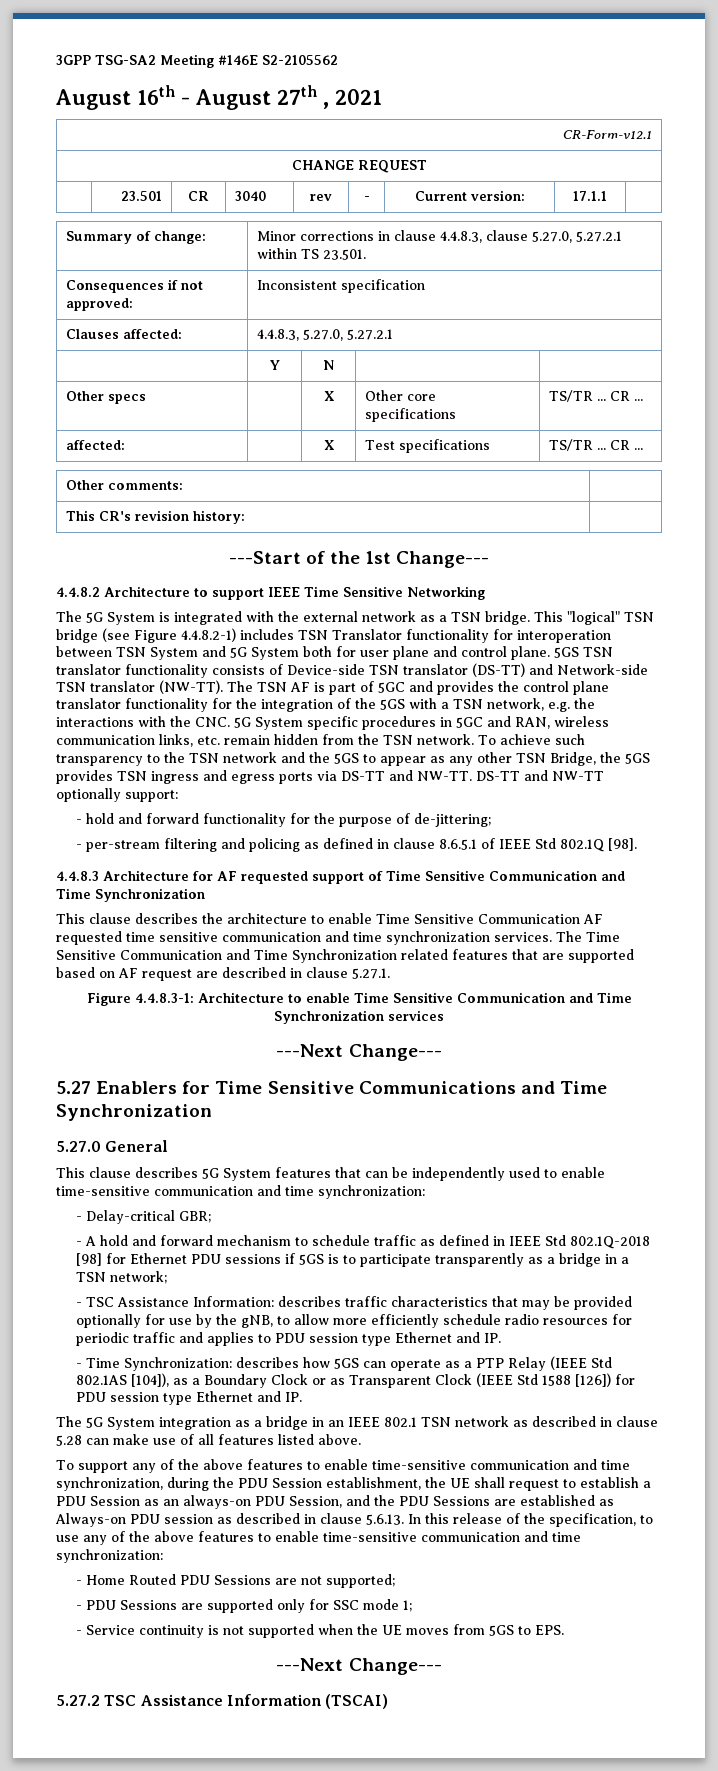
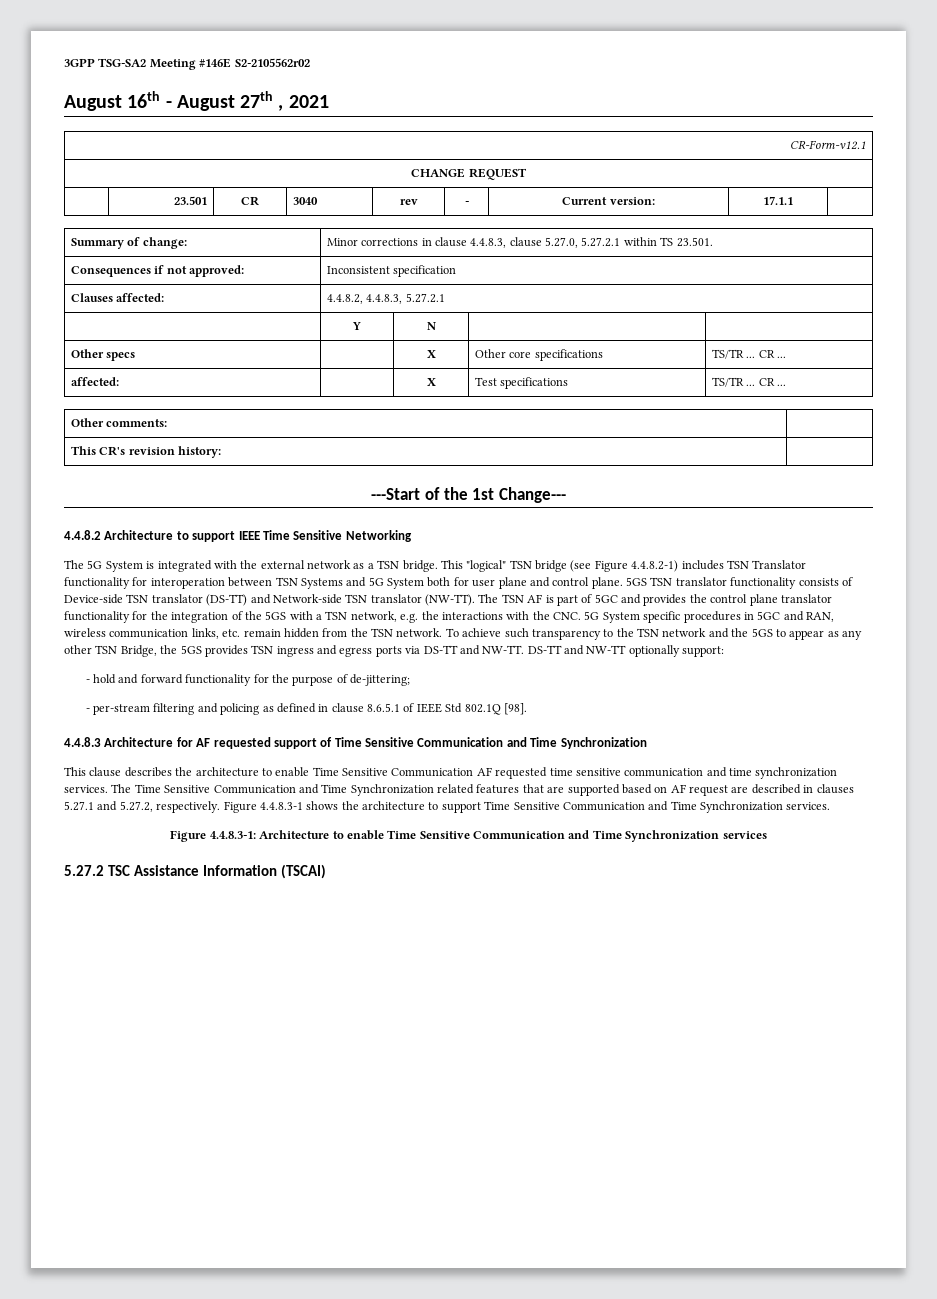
[262,55,338,65] S2-2105562 -> [234,58,310,67] S2-2105562r02
[257,329,344,341] 4.4.8.3, 5.27.0, -> [326,294,403,304] 4.4.8.2, 4.4.8.3,
[150,647,198,660] System -> [300,578,343,589] Systems
[306,967,390,979] clause 5.27.1. -> [816,784,854,794] [64,801,831,813] clauses 5.27.1 and 5.27.2, respectively. Figure 4.4.8.3-1 shows the architecture to support Time Sensitive Communication and Time Synchronization services.
[276,1044,442,1061] [56,1081,607,1094] [56,1104,212,1121] [56,1140,169,1152] [56,1167,605,1181] [56,1185,425,1199] [75,1210,211,1224] [75,1235,650,1249] [75,1253,629,1267] [75,1271,167,1284] [75,1296,632,1310] [75,1314,632,1328] [75,1332,501,1346] [75,1356,612,1371] [75,1373,635,1388] [75,1391,302,1405] [56,1416,658,1430] [56,1434,361,1446] [56,1459,630,1473] [56,1477,651,1491] [56,1495,614,1509] [55,1513,653,1527] [56,1531,581,1545] [56,1549,163,1563] [75,1574,395,1588] [75,1599,412,1613] [75,1624,564,1638] [276,1658,442,1675] // ---Next Change--- // 5.27 Enablers for Time Sensitive Communications and Time Synchronization // 5.27.0 General // This clause describes 5G System features that can be independently used to enable time-sensitive communication and time synchronization: // - Delay-critical GBR; // - A hold and forward mechanism to schedule traffic as defined in IEEE Std 802.1Q-2018 [98] for Ethernet PDU sessions if 5GS is to participate transparently as a bridge in a TSN network; // - TSC Assistance Information: describes traffic characteristics that may be provided optionally for use by the gNB, to allow more efficiently schedule radio resources for periodic traffic and applies to PDU session type Ethernet and IP. // - Time Synchronization: describes how 5GS can operate as a PTP Relay (IEEE Std 802.1AS [104]), as a Boundary Clock or as Transparent Clock (IEEE Std 1588 [126]) for PDU session type Ethernet and IP. // The 5G System integration as a bridge in an IEEE 802.1 TSN network as described in clause 5.28 can make use of all features listed above. // To support any of the above features to enable time-sensitive communication and time synchronization, during the PDU Session establishment, the UE shall request to establish a PDU Session as an always-on PDU Session, and the PDU Sessions are established as Always-on PDU session as described in clause 5.6.13. In this release of the specification, to use any of the above features to enable time-sensitive communication and time synchronization: // - Home Routed PDU Sessions are not supported; // - PDU Sessions are supported only for SSC mode 1; // - Service continuity is not supported when the UE moves from 5GS to EPS. // ---Next Change--- -> (767, 835) none

